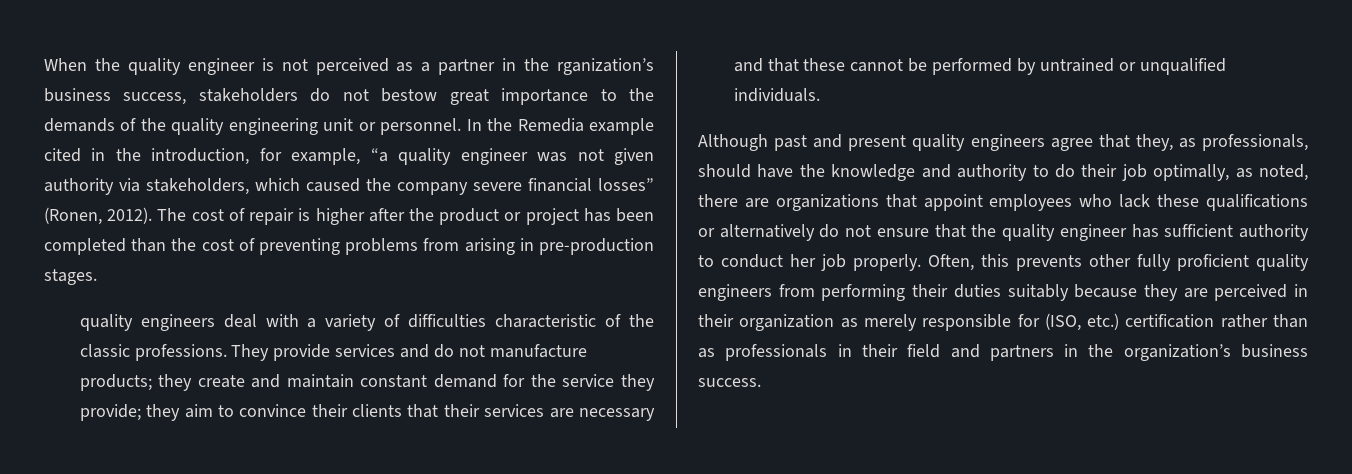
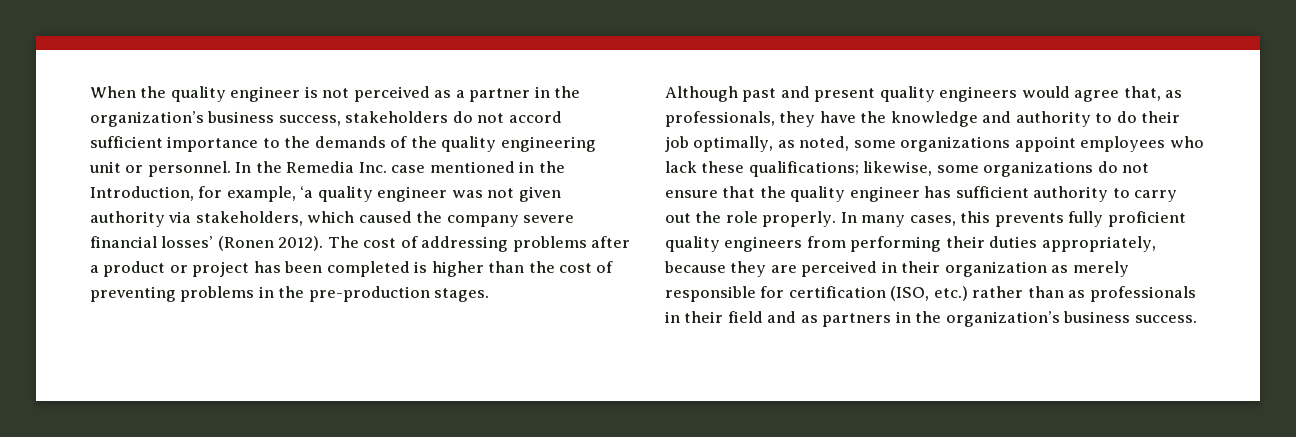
[557,58,655,75] rganization’s -> [90,111,204,127] organization’s
[381,88,489,105] bestow great -> [508,111,562,123] [90,136,163,148] accord sufficient
[589,118,654,135] [44,148,250,165] example cited in the introduction, -> [358,161,565,173] [90,186,194,201] Inc. case mentioned in the Introduction,
[370,148,388,162] “a -> [300,186,314,198] ‘a
[598,178,654,191] [44,207,102,225] losses” (Ronen, -> [161,236,274,251] losses’ (Ronen
[249,208,434,225] repair is higher after the -> [421,236,631,252] [90,265,99,273] addressing problems after a
(126, 246) none -> [414,261,484,277] is higher
[423,238,534,255] from arising in -> [258,286,305,298] in the
[79,314,654,331] [79,344,587,361] [79,374,655,391] [79,404,656,421] [733,58,1226,75] [733,88,820,102] // quality engineers deal with a variety of difficulties characteristic of the classic professions. They provide services and do not manufacture products; they create and maintain constant demand for the service they provide; they aim to convince their clients that their services are necessary and that these cannot be performed by untrained or unqualified individuals. -> (490, 295) none
[1050,134,1173,151] agree that they, -> [1021,86,1161,102] would agree that,
[698,164,751,178] should -> [779,111,816,127] they
[698,194,917,211] there are organizations that -> [853,136,1011,152] some organizations
[1206,194,1308,211] [698,224,815,241] qualifications or alternatively -> [748,161,1094,177] qualifications; likewise, some organizations
[721,254,974,271] conduct her job properly. Often, -> [1134,190,1178,202] [665,211,956,227] carry out the role properly. In many cases,
[1089,254,1131,267] other -> (1064, 220) none
[1007,284,1069,301] suitably -> [1041,236,1156,252] appropriately,
(1040, 320) none -> [788,286,886,298] certification
[1125,314,1215,328] certification -> (968, 293) none
(980, 351) none -> [800,315,818,323] as

